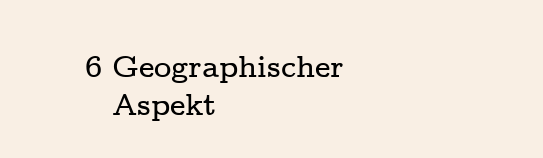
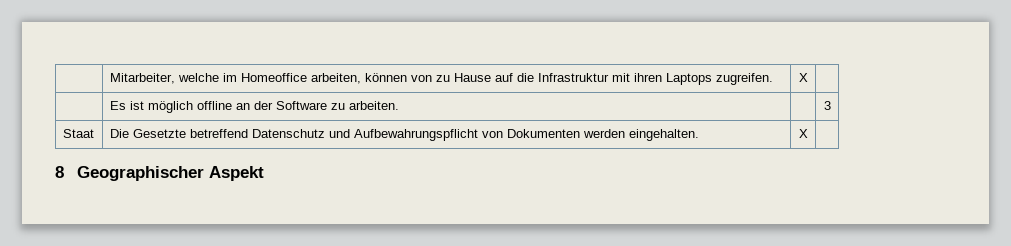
[85,56,102,77] 6 -> [109,73,773,85] [798,73,808,82] [109,101,399,113] [823,101,831,110] [62,129,94,138] [109,129,699,141] [798,129,808,138] [55,166,64,178] | Mitarbeiter, welche im Homeoffice arbeiten, können von zu Hause auf die Infrastruktur mit ihren Laptops zugreifen. | X | // | Es ist möglich offline an der Software zu arbeiten. | | 3 // Staat | Die Gesetzte betreffend Datenschutz und Aufbewahrungspflicht von Dokumenten werden eingehalten. | X | // 8

